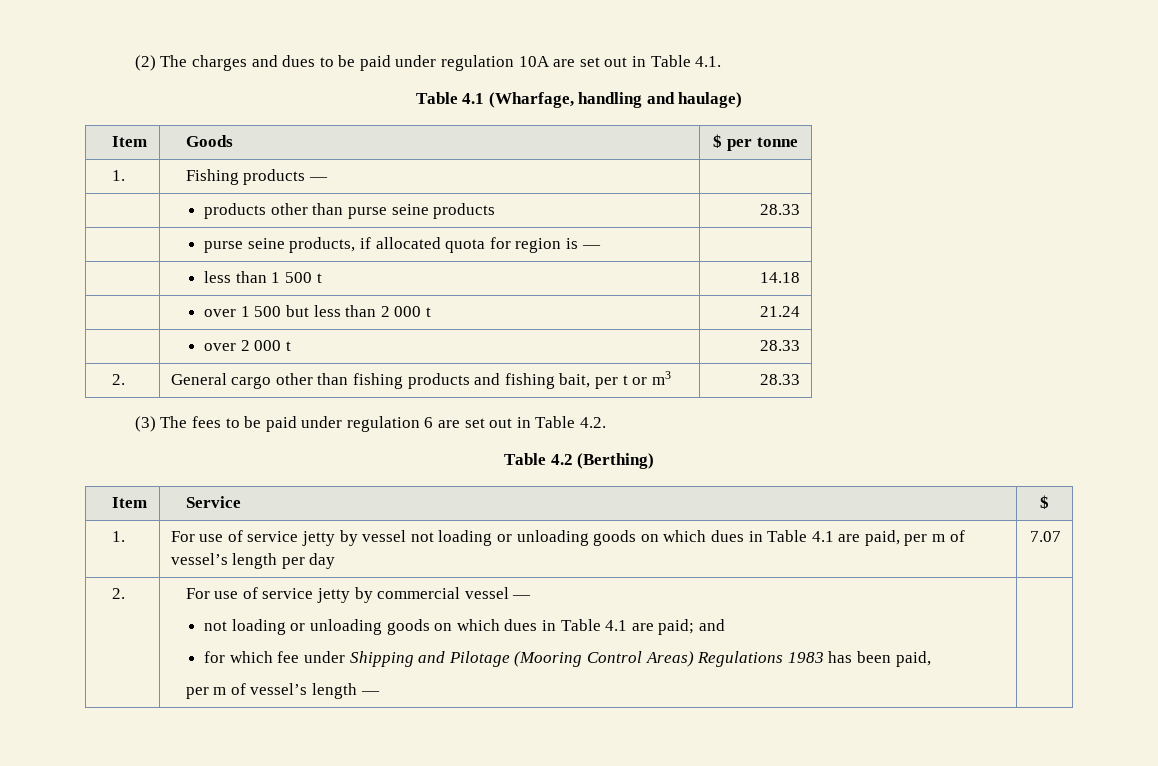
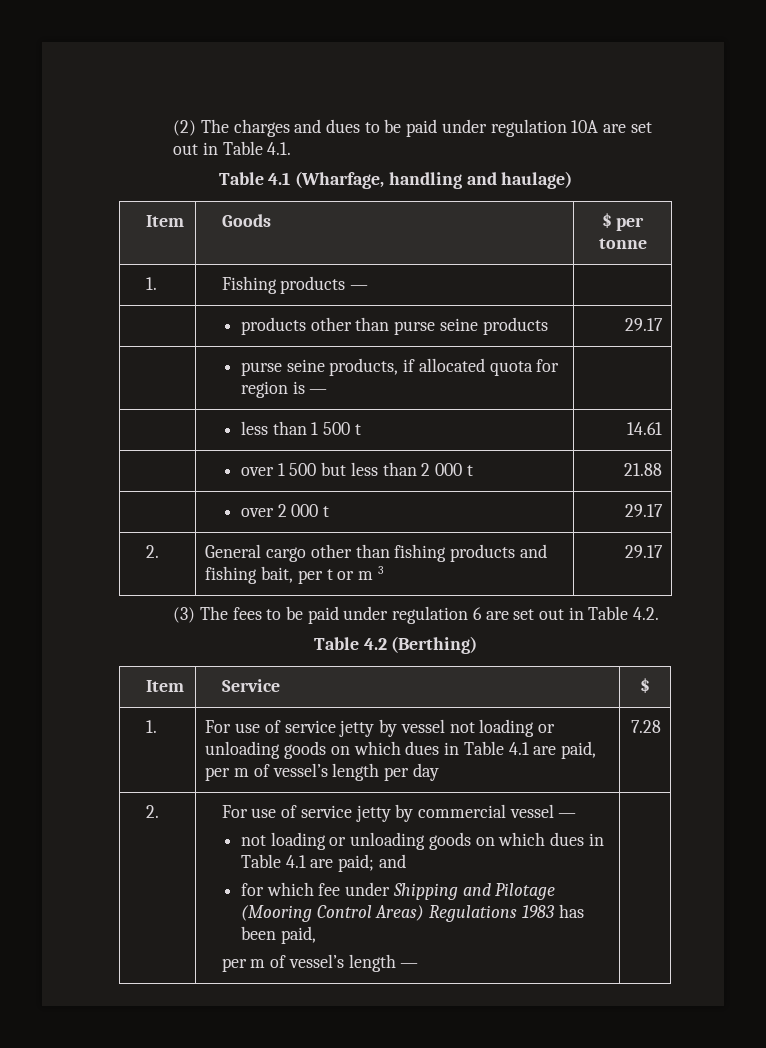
[760,204,801,215] 28.33 -> [624,318,663,331] 29.17
[760,272,801,283] 14.18 -> [626,422,662,435] 14.61
[760,306,801,317] 21.24 -> [623,463,662,476] 21.88
[760,340,801,351] 28.33 -> [624,504,663,517] 29.17
[651,371,671,385] [760,374,801,385] m3 | 28.33 -> [358,566,384,580] [624,545,663,558] m 3 | 29.17
[1030,531,1062,542] 7.07 -> [630,720,661,733] 7.28

